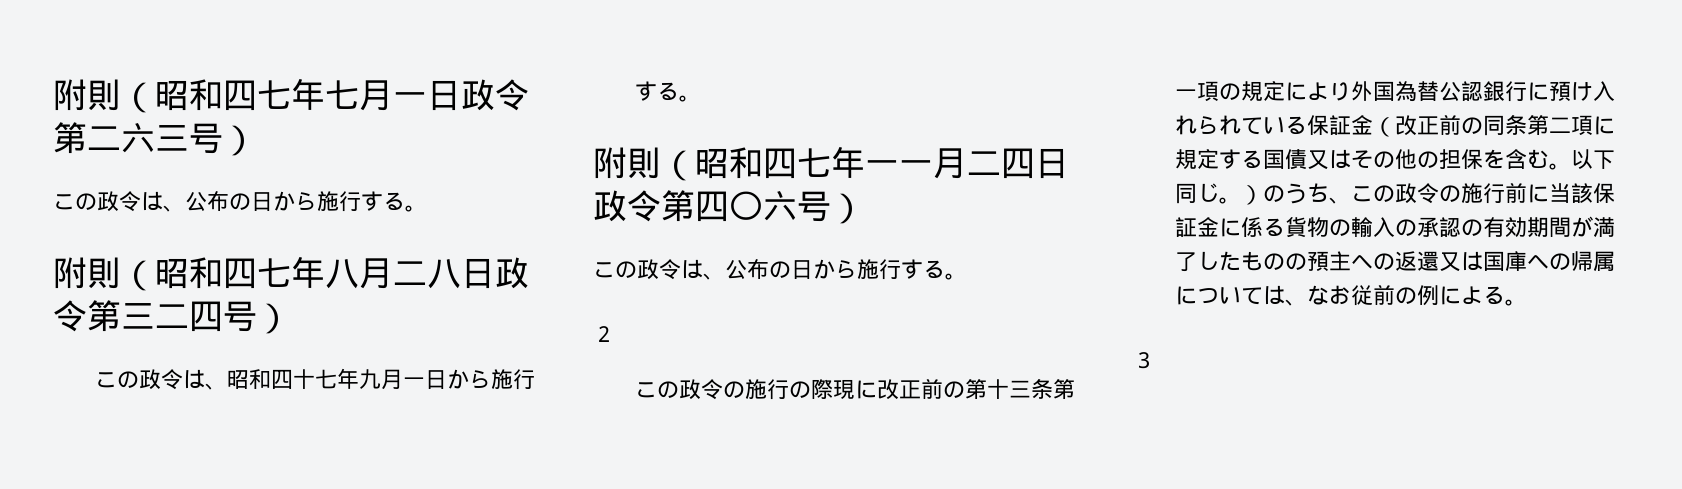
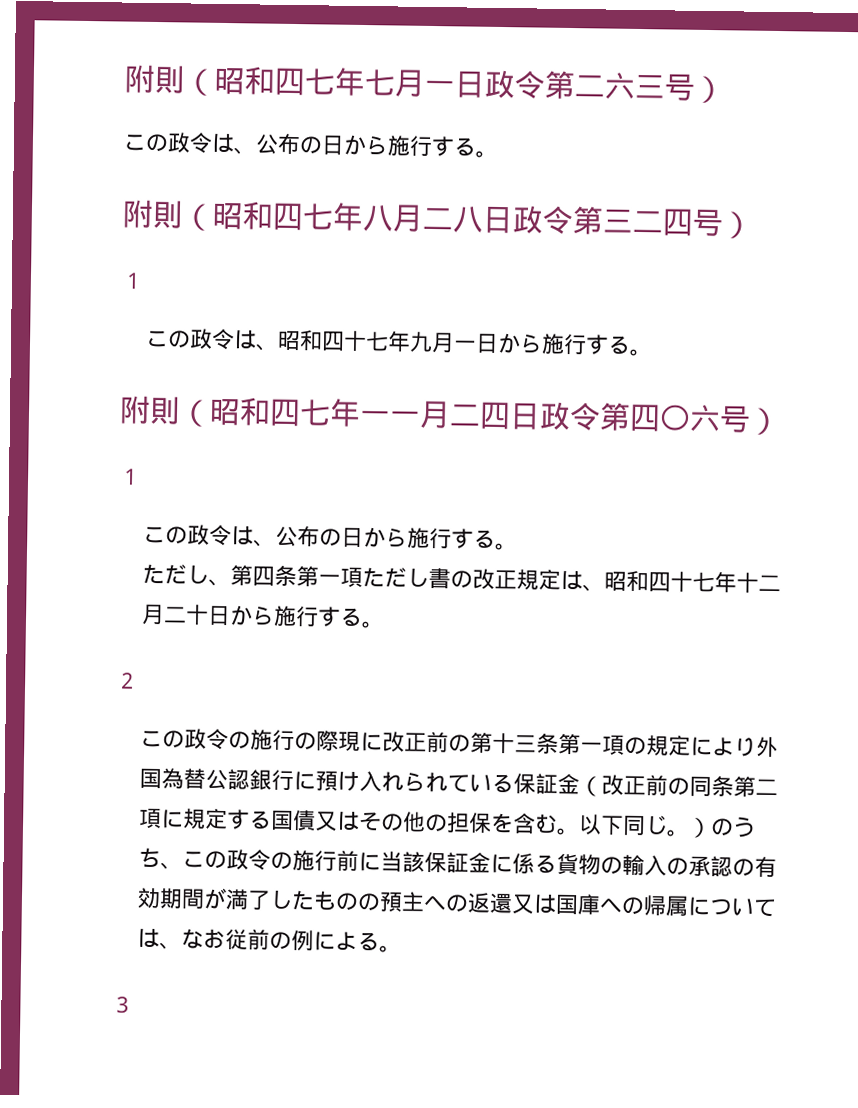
(291, 318) none -> [121,272,145,289] // １
[593,259,967,280] // この政令は、公布の日から施行する。 -> [118,468,142,485] [142,524,518,551] [141,563,781,593] [140,603,385,629] // １ // この政令は、公布の日から施行する。 // ただし、第四条第一項ただし書の改正規定は、昭和四十七年十二月二十日から施行する。

